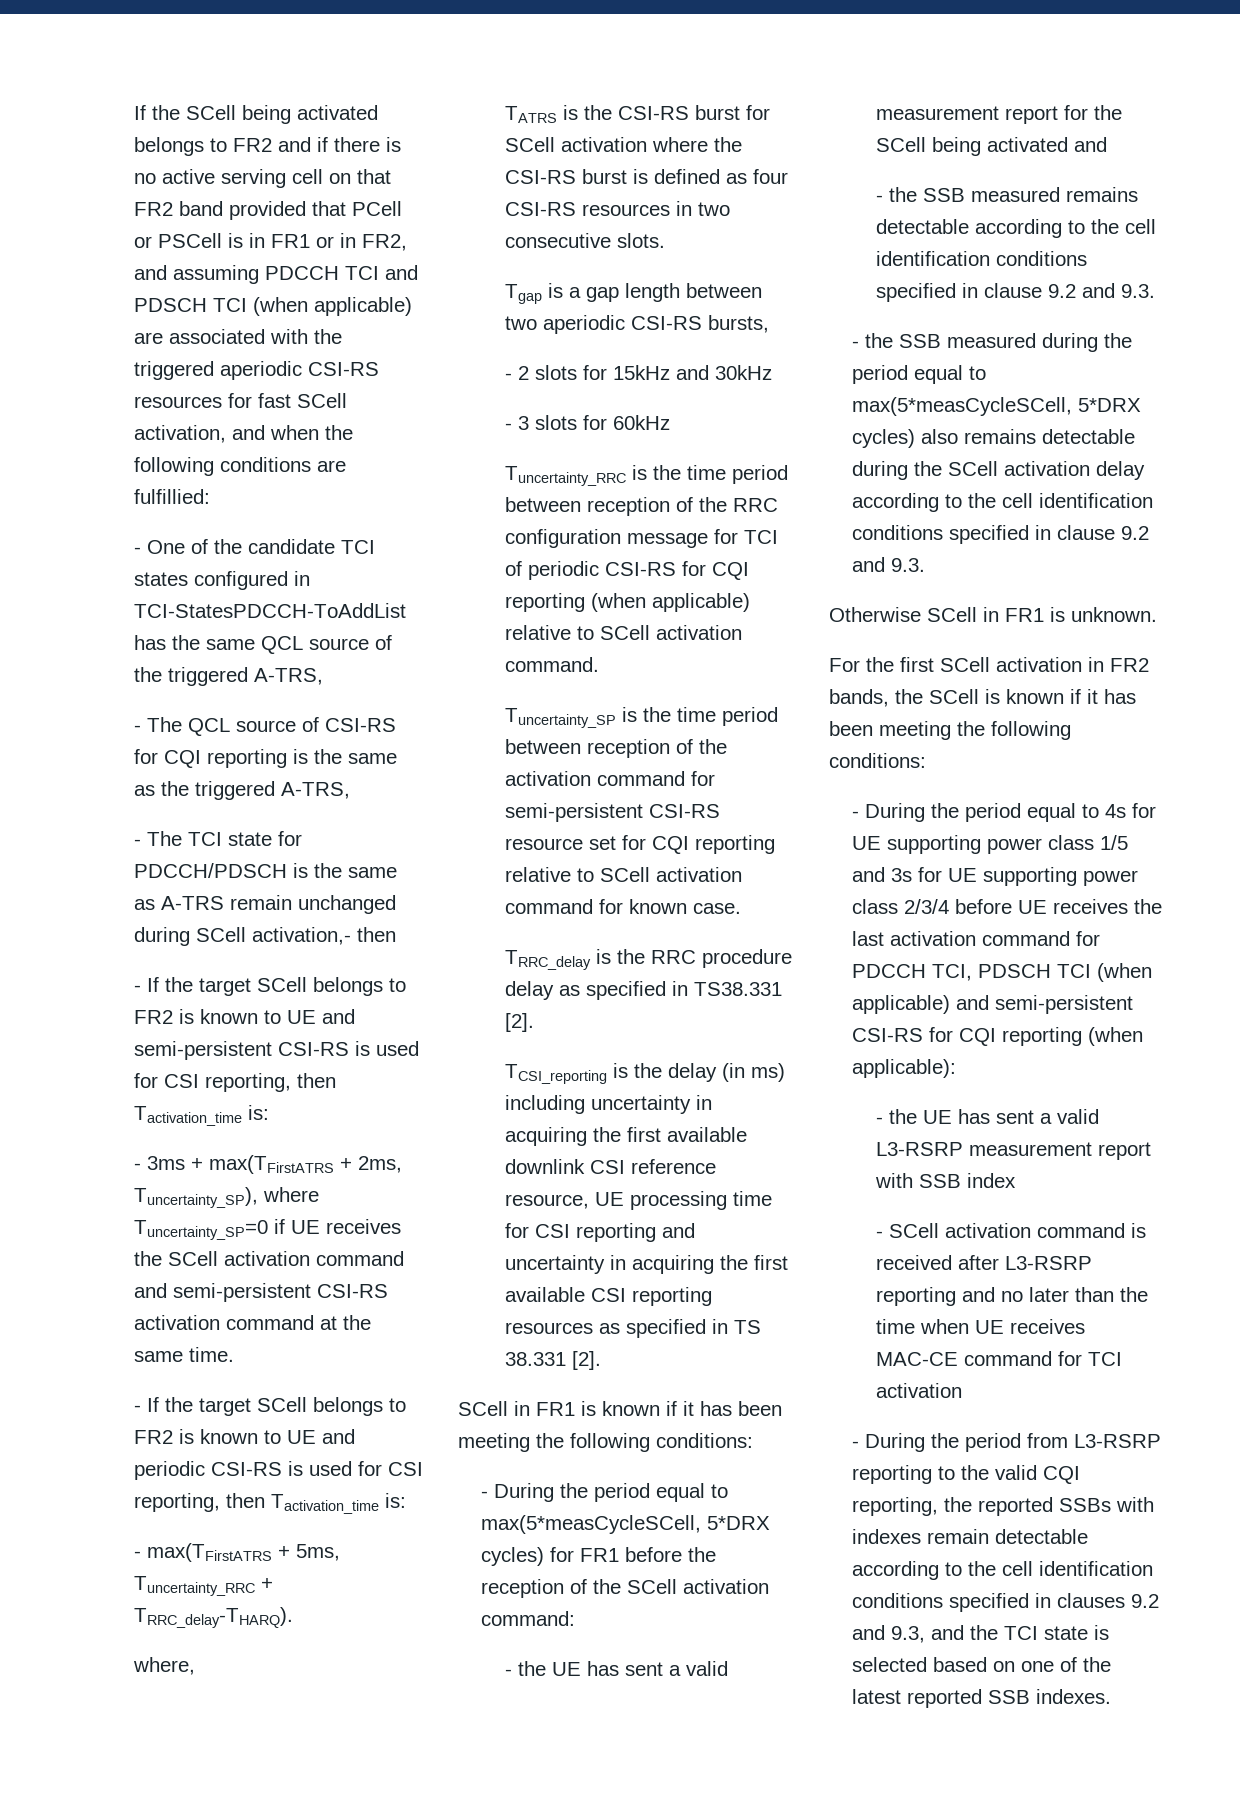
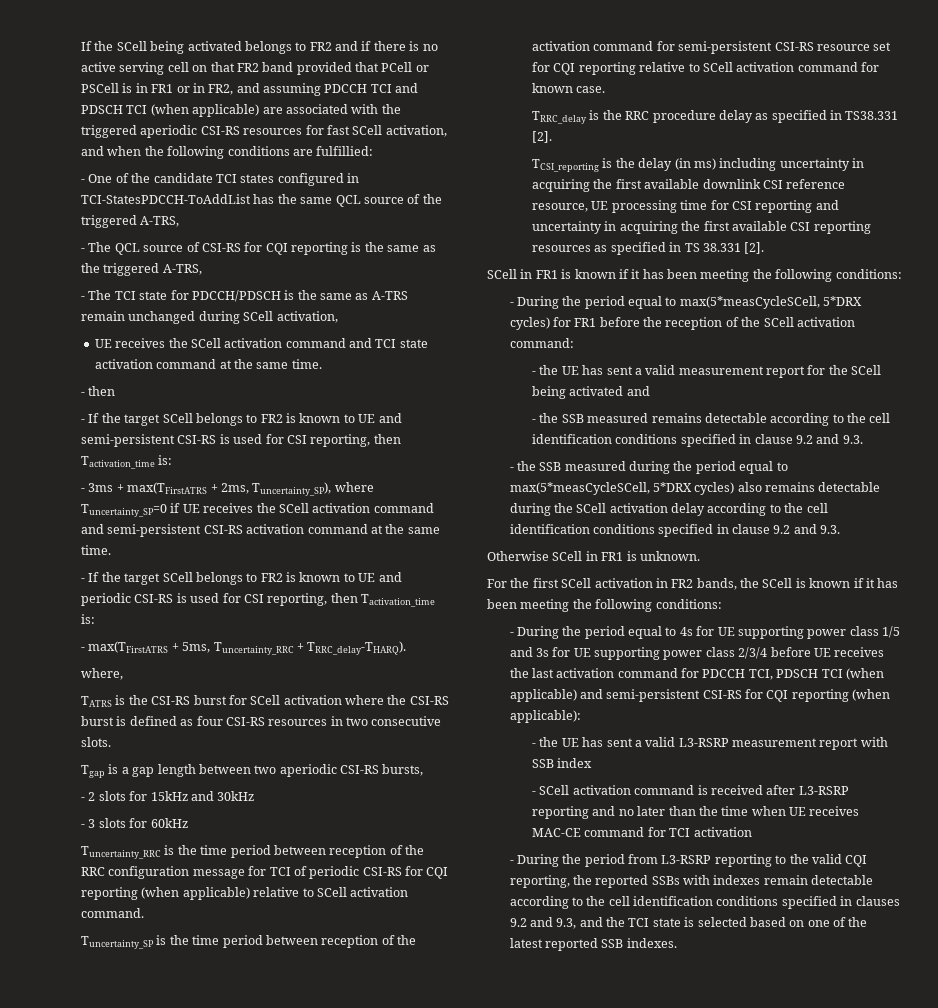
[251,927,351,945] activation,- -> [276,311,338,323] [94,338,428,348] [94,359,322,369] [81,392,86,396] activation, // UE receives the SCell activation command and TCI state activation command at the same time. // -

